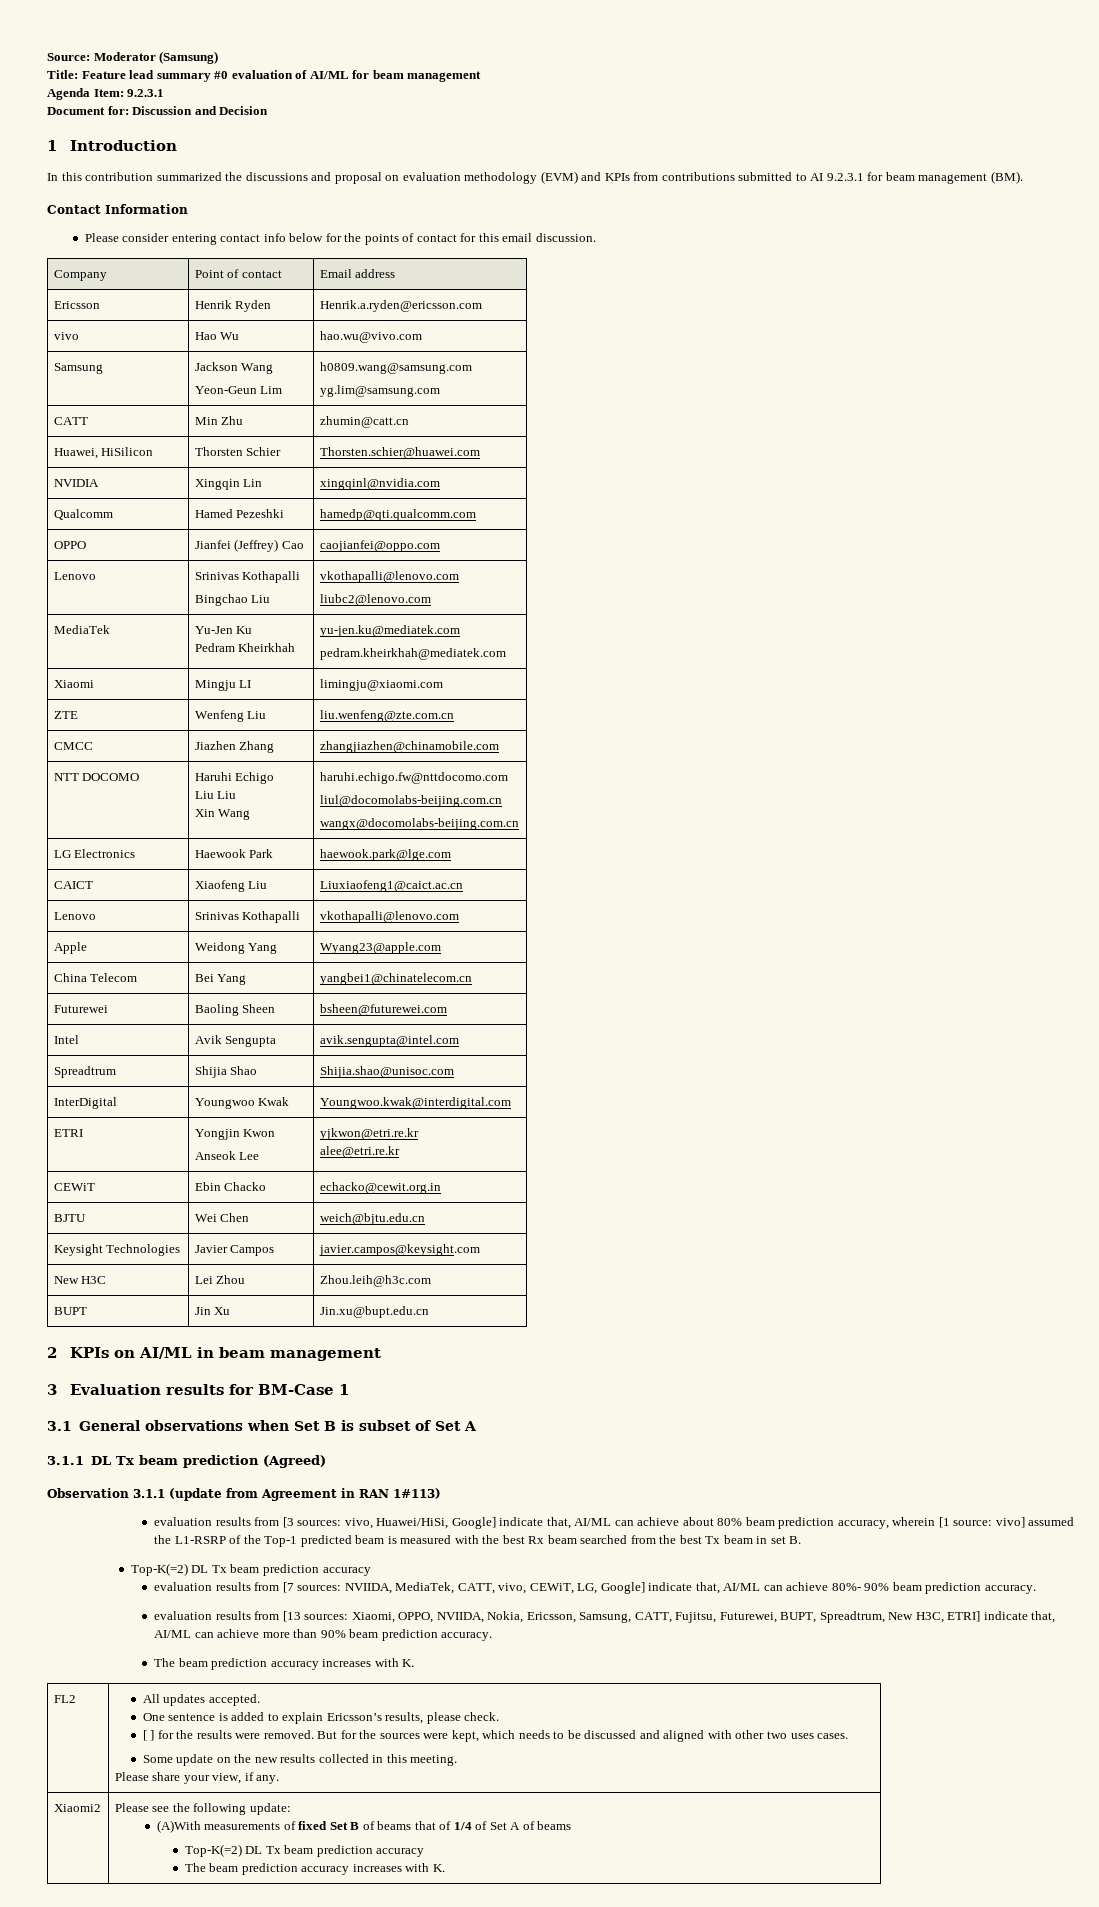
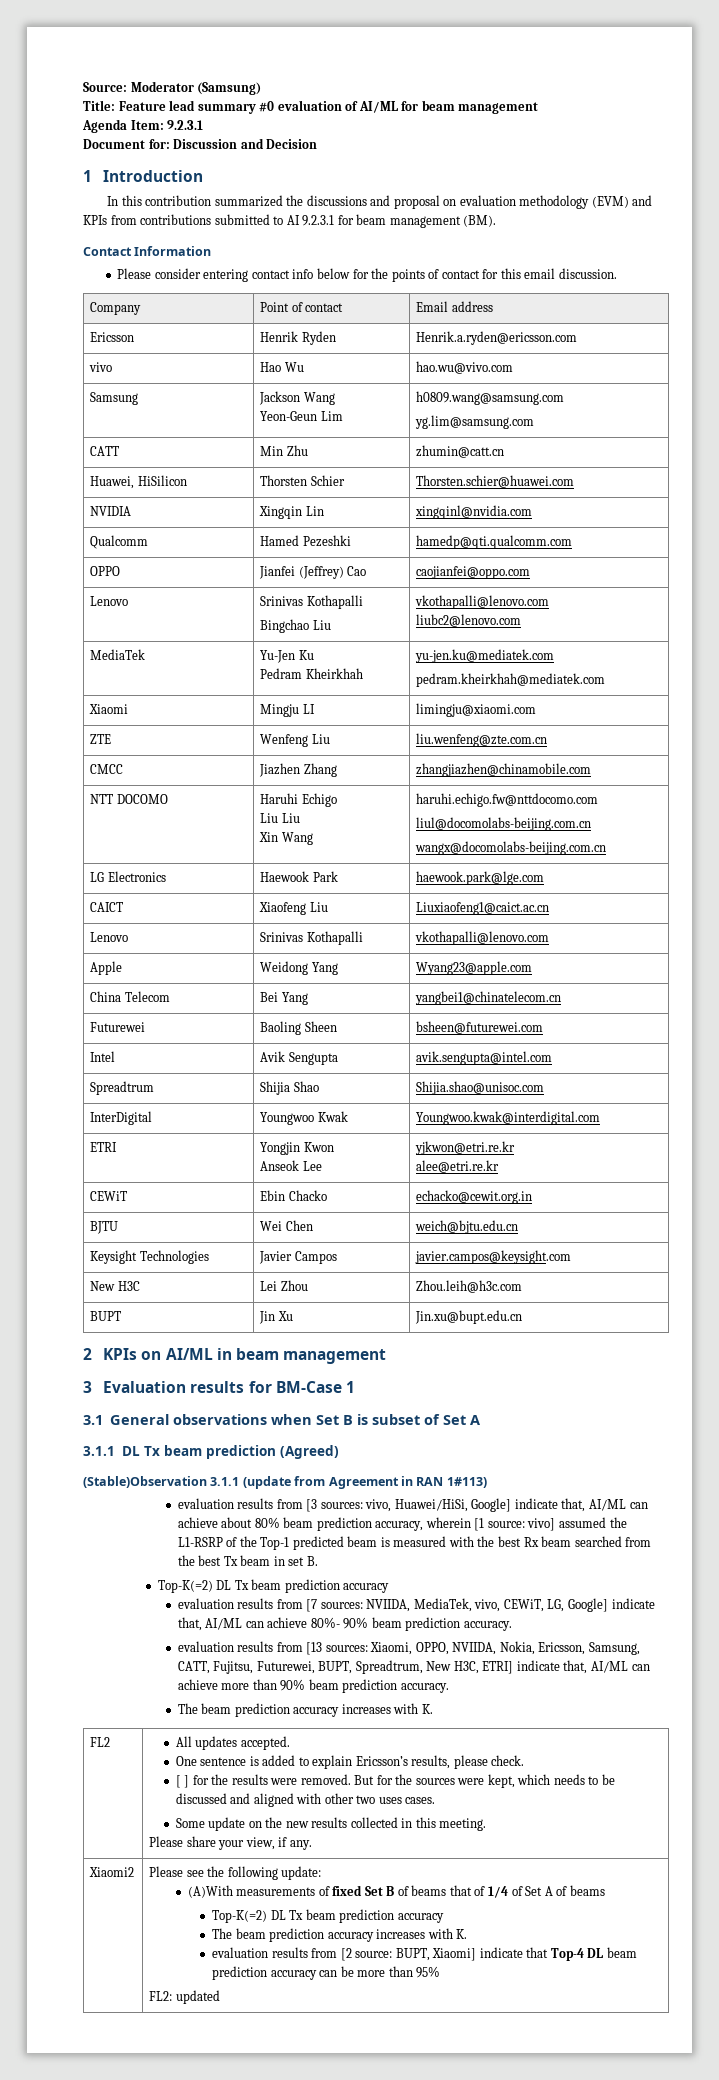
[47,1488,129,1498] Observation -> [83,1476,207,1488] (Stable)Observation
[457,1583,495,1594] CATT, -> (472, 1605) none
(445, 1868) none -> [212,1947,637,1961] [212,1966,441,1980] [149,1990,220,2004] // evaluation results from [2 source: BUPT, Xiaomi] indicate that Top-4 DL beam prediction accuracy can be more than 95% // FL2: updated

